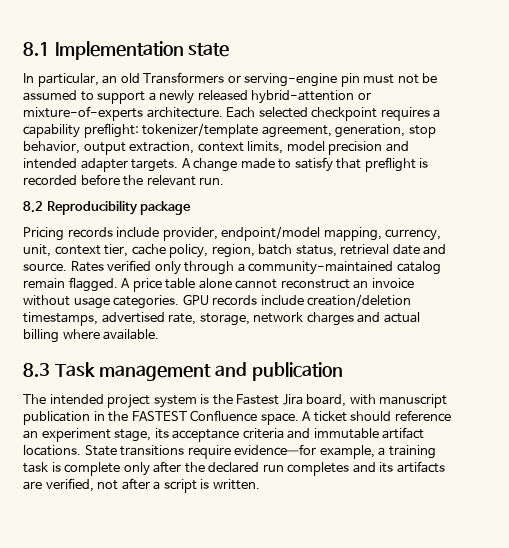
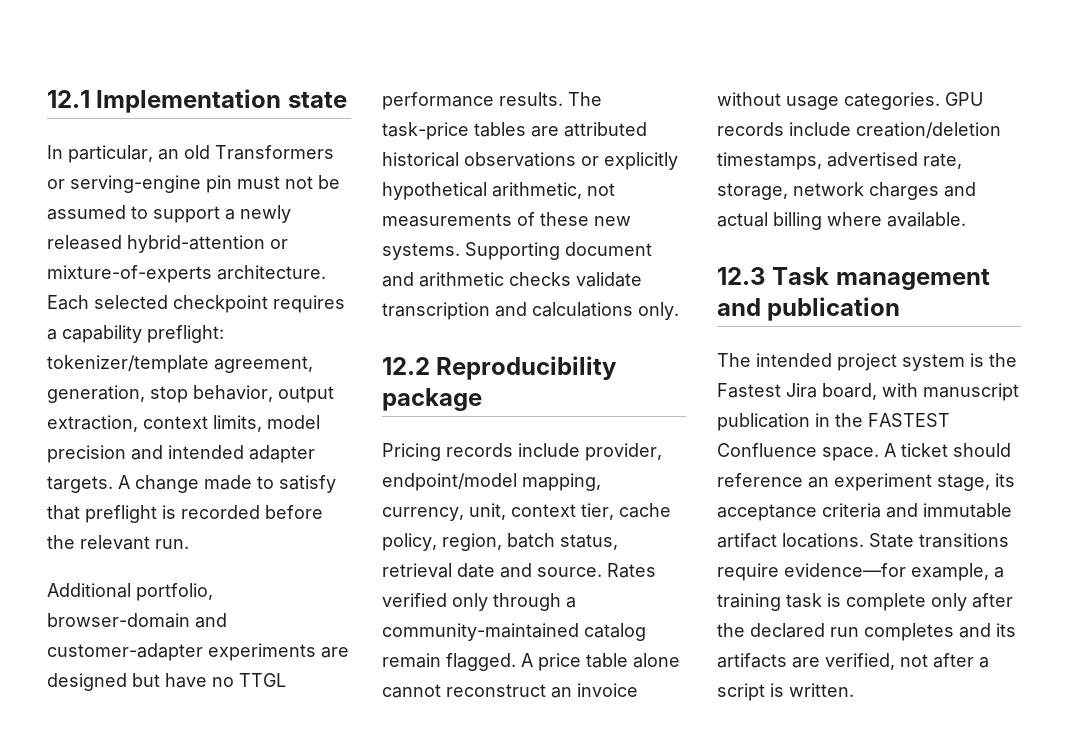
[23,42,50,56] 8.1 -> [47,90,90,108] 12.1
[23,201,43,213] 8.2 -> [47,583,213,601] [47,613,227,628] [47,643,349,661] [47,673,286,691] [382,92,602,110] [382,122,647,140] [382,152,678,170] [382,182,615,200] [382,212,631,227] [382,242,652,260] [382,272,642,287] [382,302,679,320] [382,357,430,375] Additional portfolio, browser-domain and customer-adapter experiments are designed but have no TTGL performance results. The task-price tables are attributed historical observations or explicitly hypothetical arithmetic, not measurements of these new systems. Supporting document and arithmetic checks validate transcription and calculations only. // 12.2
[23,363,50,377] 8.3 -> [717,267,766,285] 12.3

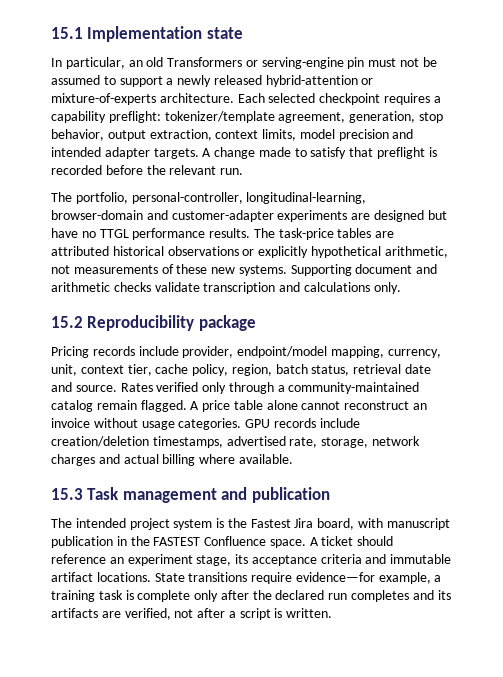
[47,90,90,108] 12.1 -> [51,27,83,39] 15.1
[47,583,213,601] Additional portfolio, -> [51,192,367,204] The portfolio, personal-controller, longitudinal-learning,
[382,357,430,375] 12.2 -> [51,316,83,328] 15.2
[717,267,766,285] 12.3 -> [51,488,83,500] 15.3

